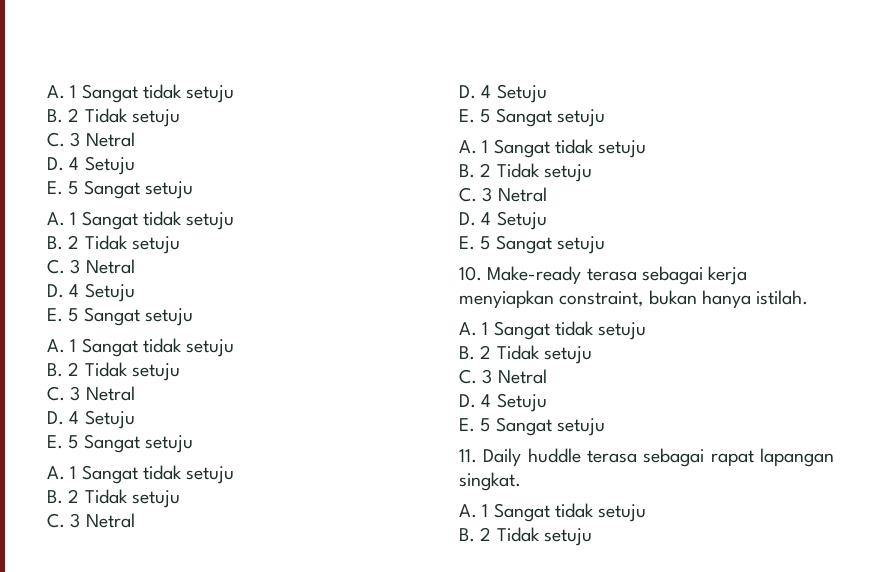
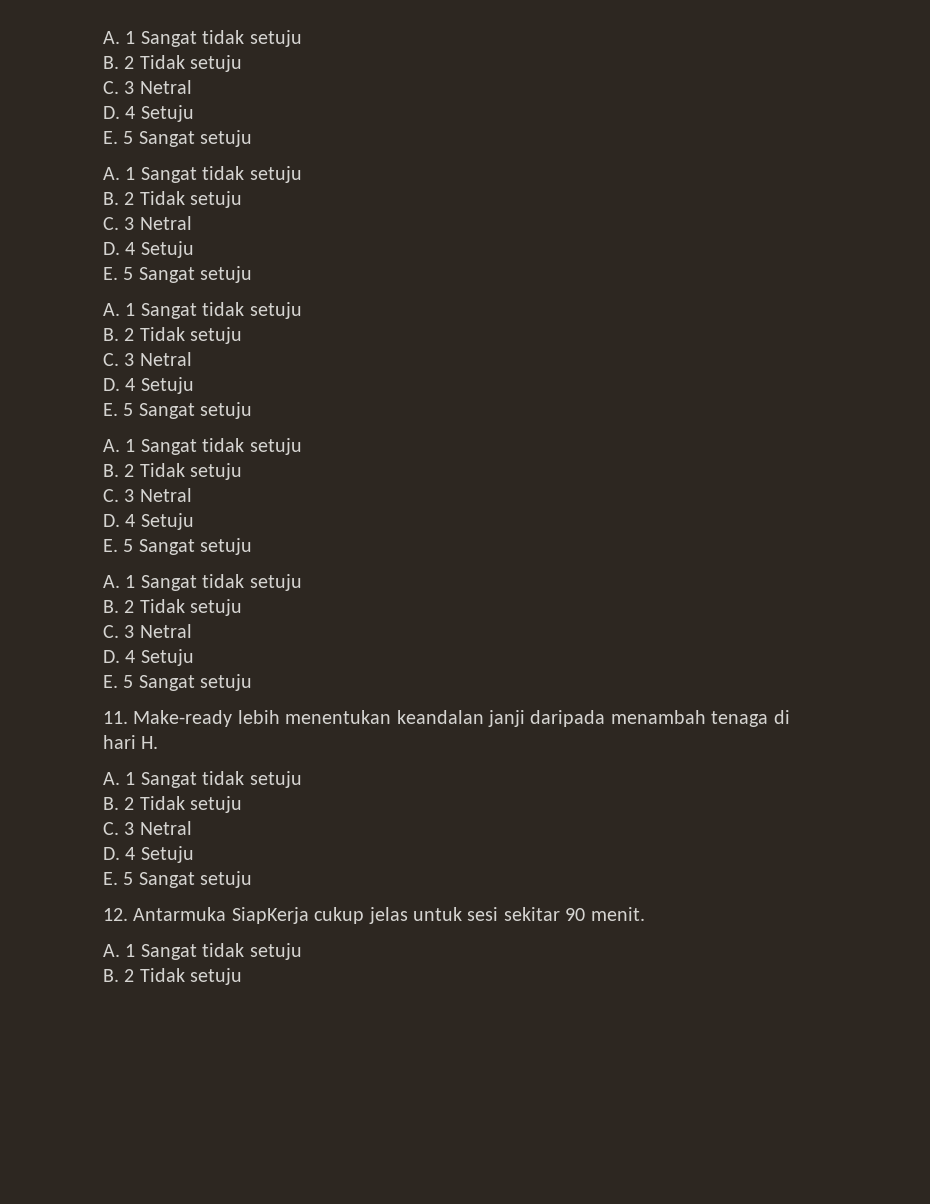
[459,266,748,285] [459,290,809,309] 10. Make-ready terasa sebagai kerja menyiapkan constraint, bukan hanya istilah. -> [103,710,790,727] [103,735,159,749] 11. Make-ready lebih menentukan keandalan janji daripada menambah tenaga di hari H.
[459,448,834,467] [459,472,521,491] 11. Daily huddle terasa sebagai rapat lapangan singkat. -> [103,907,645,924] 12. Antarmuka SiapKerja cukup jelas untuk sesi sekitar 90 menit.

